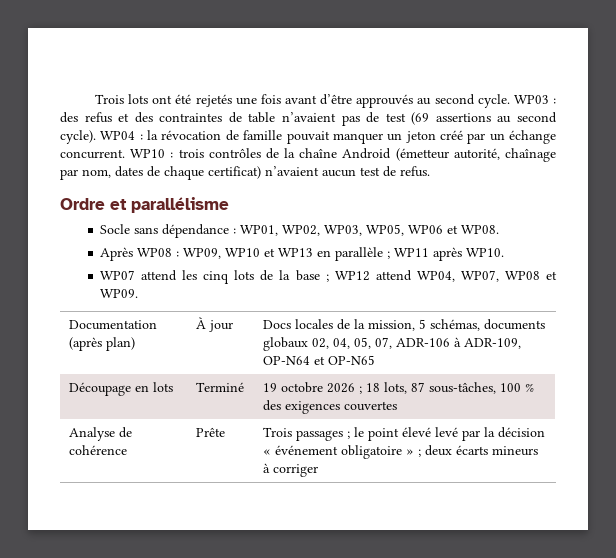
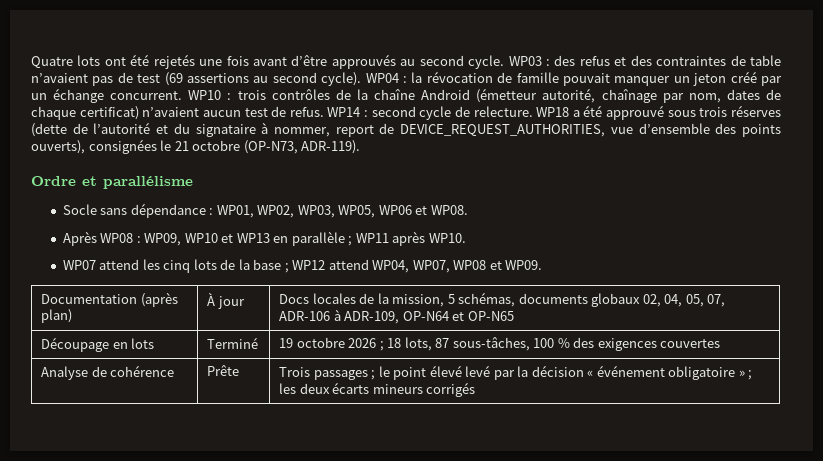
[94,94,124,104] Trois -> [31,56,73,69] Quatre
(430, 171) none -> [327,105,782,120] [31,122,781,137] [31,139,361,154] WP14 : second cycle de relecture. WP18 a été approuvé sous trois réserves (dette de l’autorité et du signataire à nommer, report de DEVICE_REQUEST_AUTHORITIES, vue d’ensemble des points ouverts), consignées le 21 octobre (OP-N73, ADR-119).
(421, 453) none -> [279,383,297,394] les
[262,463,318,477] à corriger -> [426,382,476,397] corrigés

